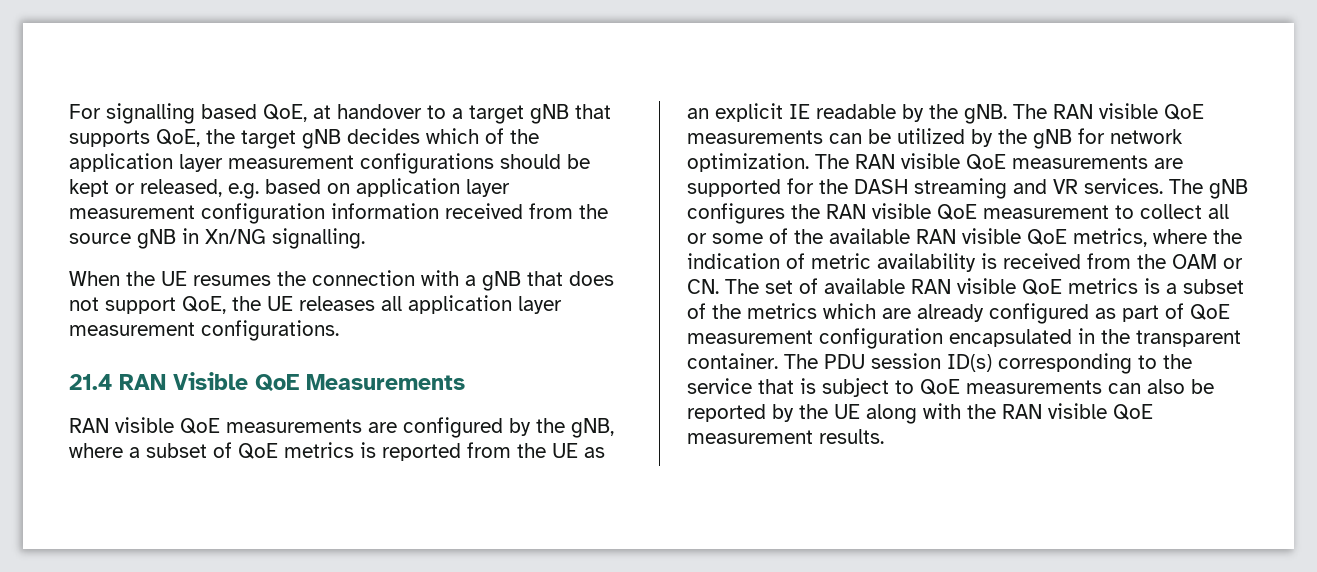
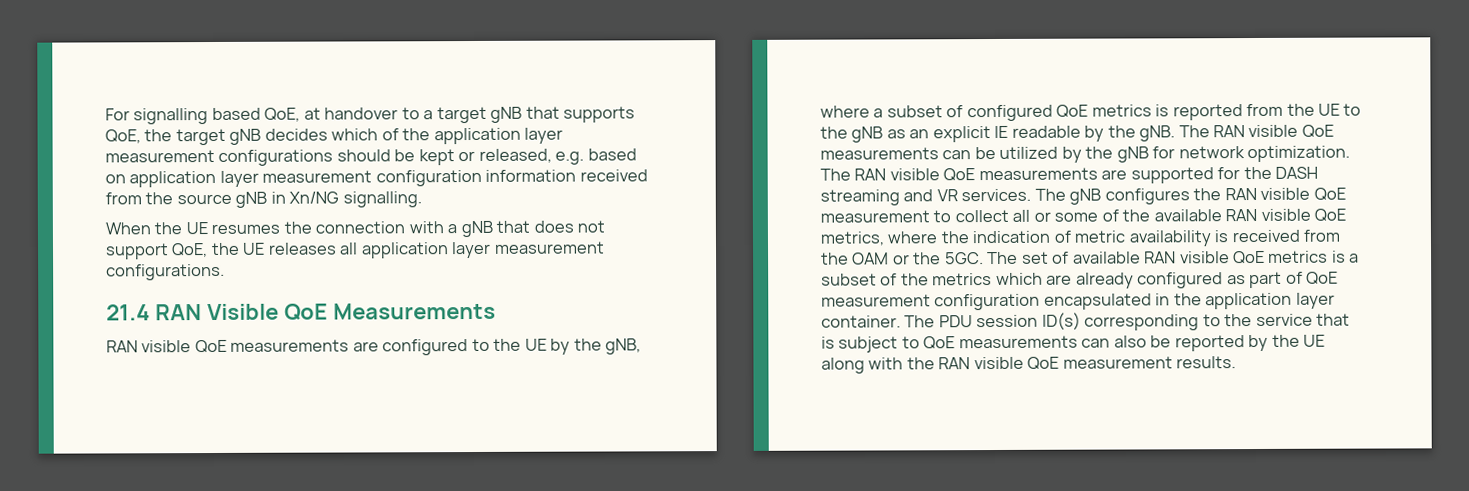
(503, 427) none -> [471,338,547,352] to the UE
(232, 450) none -> [966,104,1053,122] configured
(578, 450) none -> [1343,103,1362,116] [820,126,884,143] to the gNB
[687,279,719,294] CN. -> [913,252,984,265] the 5GC.
[1136,330,1241,347] transparent -> [1205,292,1335,310] application layer

